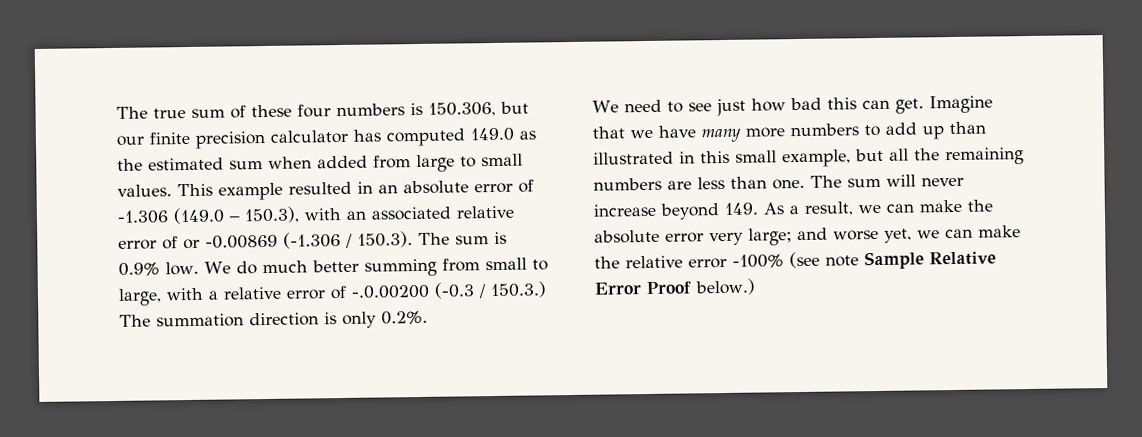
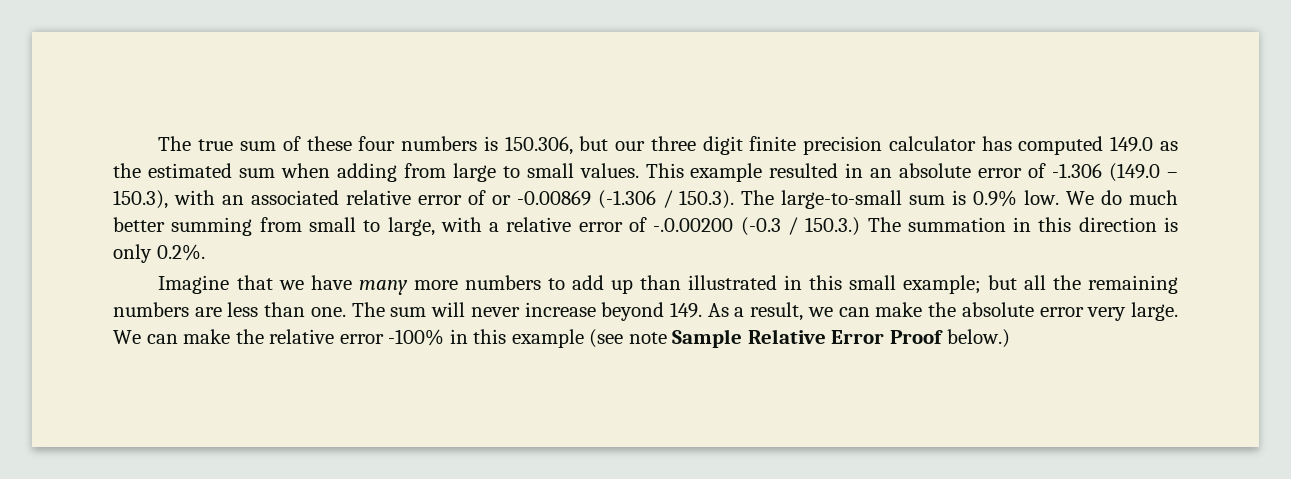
(145, 140) none -> [650,136,743,155] three digit
[317,155,368,169] added -> [336,163,397,182] adding
(450, 239) none -> [781,190,903,209] large-to-small
(244, 320) none -> [1013,217,1072,232] in this
[592,97,924,117] We need to see just how bad this can get. -> (205, 252) none
[782,149,851,168] example, -> [902,275,981,294] example;
[748,227,940,246] large; and worse yet, we -> [1131,302,1179,321] [113,330,141,344] large. We
(784, 261) none -> [449,329,584,348] in this example

